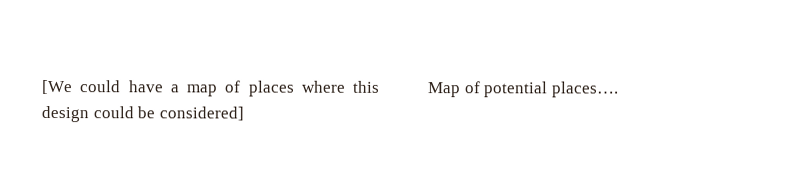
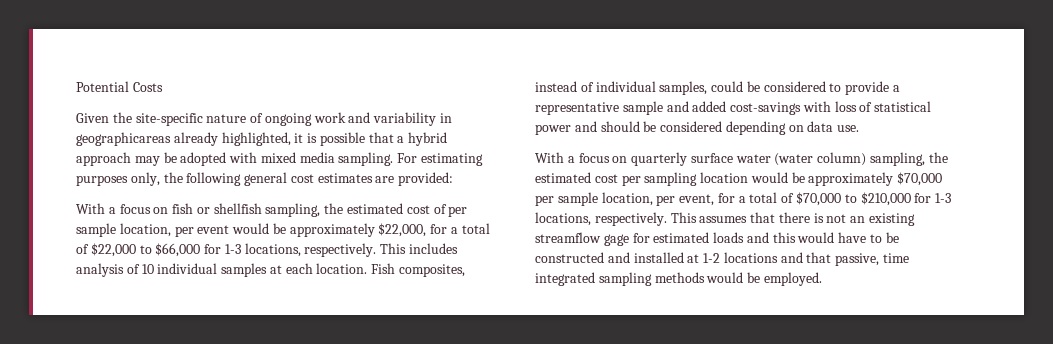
[41,79,380,97] [41,105,244,123] [427,81,619,98] [We could have a map of places where this design could be considered] // Map of potential places…. -> [76,81,163,92] [76,112,453,126] [76,132,448,146] [76,152,484,166] [76,172,454,186] [76,203,468,217] [76,223,490,237] [76,243,459,257] [76,263,466,277] [535,81,901,95] [535,101,932,115] [535,121,860,135] [535,152,948,166] [535,172,943,186] [535,192,952,206] [535,212,916,226] [535,232,899,246] [535,252,910,266] [535,272,822,286] Potential Costs // Given the site-specific nature of ongoing work and variability in geographicareas already highlighted, it is possible that a hybrid approach may be adopted with mixed media sampling. For estimating purposes only, the following general cost estimates are provided: // With a focus on fish or shellfish sampling, the estimated cost of per sample location, per event would be approximately $22,000, for a total of $22,000 to $66,000 for 1-3 locations, respectively. This includes analysis of 10 individual samples at each location. Fish composites, instead of individual samples, could be considered to provide a representative sample and added cost-savings with loss of statistical power and should be considered depending on data use. // With a focus on quarterly surface water (water column) sampling, the estimated cost per sampling location would be approximately $70,000 per sample location, per event, for a total of $70,000 to $210,000 for 1-3 locations, respectively. This assumes that there is not an existing streamflow gage for estimated loads and this would have to be constructed and installed at 1-2 locations and that passive, time integrated sampling methods would be employed.

